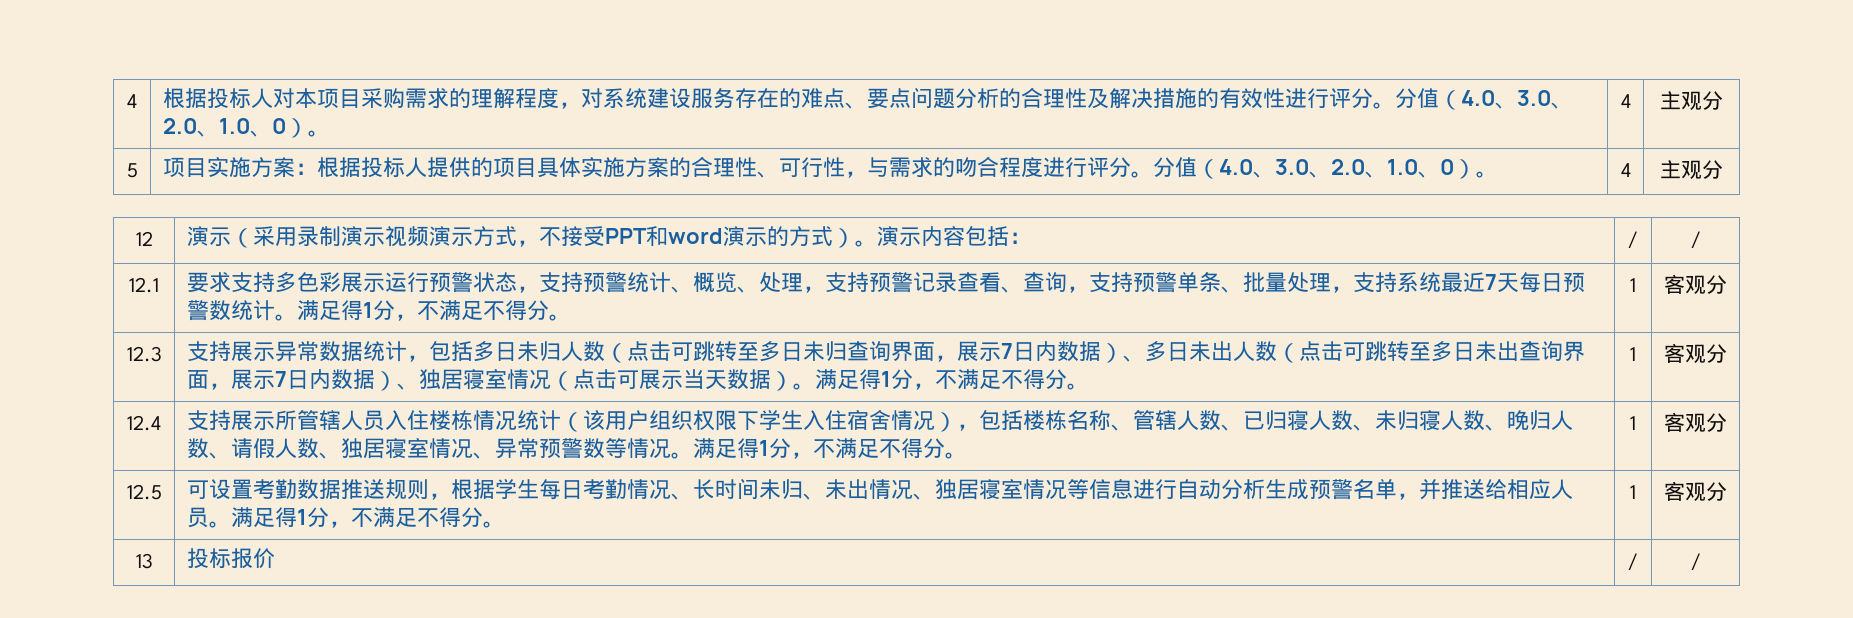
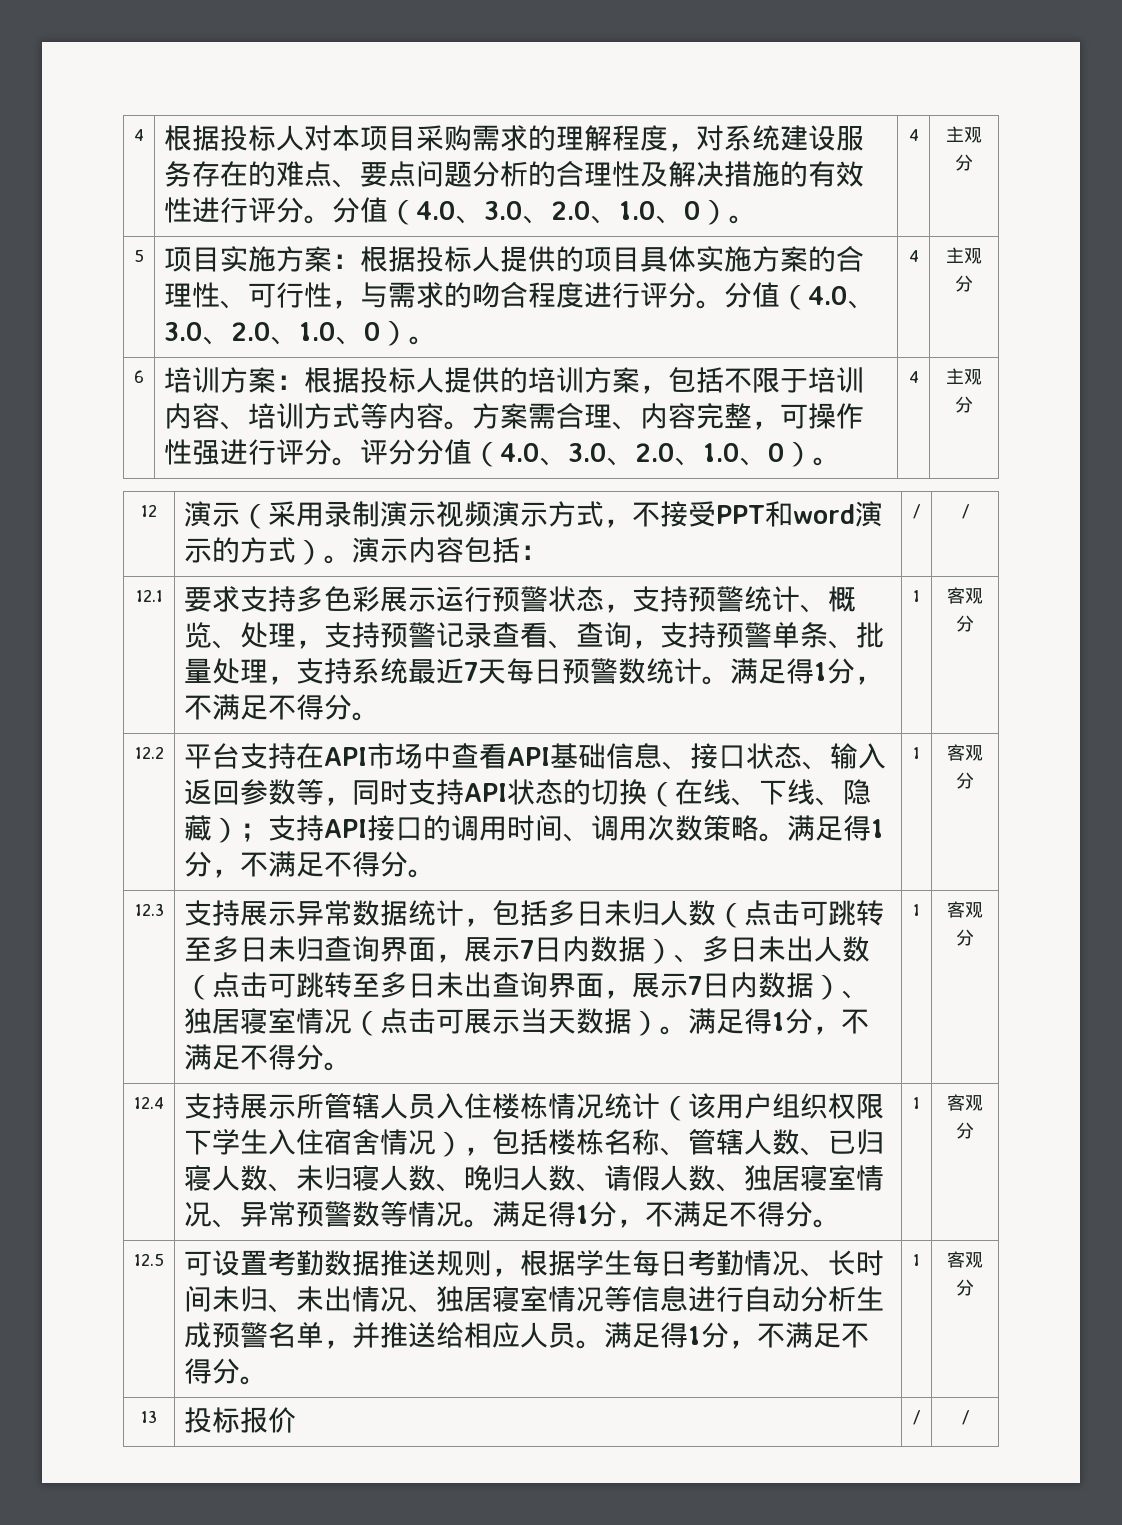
(1723, 169) none -> [134,370,144,383] [164,367,865,394] [164,403,865,430] [164,439,842,467] [908,371,919,383] [946,368,982,385] [955,396,973,413] // 6 | 培训方案：根据投标人提供的培训方案，包括不限于培训内容、培训方式等内容。方案需合理、内容完整，可操作性强进行评分。评分分值（4.0、3.0、2.0、1.0、0）。 | 4 | 主观分
(1727, 284) none -> [134,746,164,759] [184,743,887,770] [184,779,872,807] [184,815,885,843] [184,851,437,878] [913,747,920,759] [947,744,983,761] [956,772,974,789] // 12.2 | 平台支持在API市场中查看API基础信息、接口状态、输入返回参数等，同时支持API状态的切换（在线、下线、隐藏）；支持API接口的调用时间、调用次数策略。满足得1分，不满足不得分。 | 1 | 客观分

